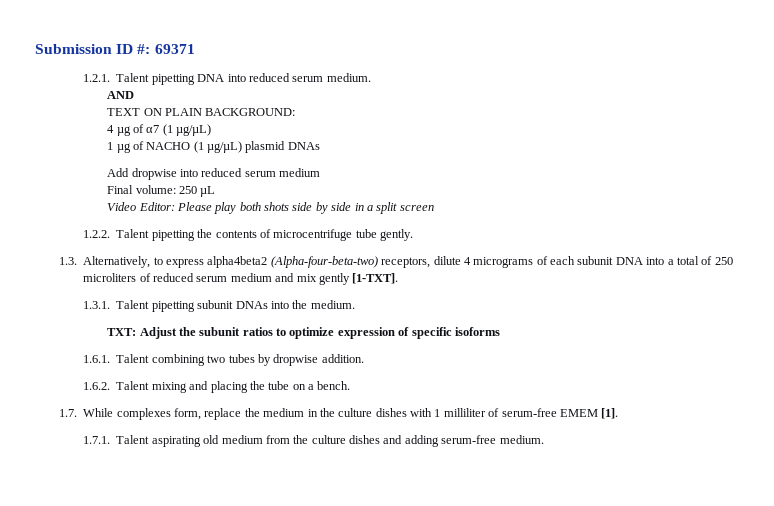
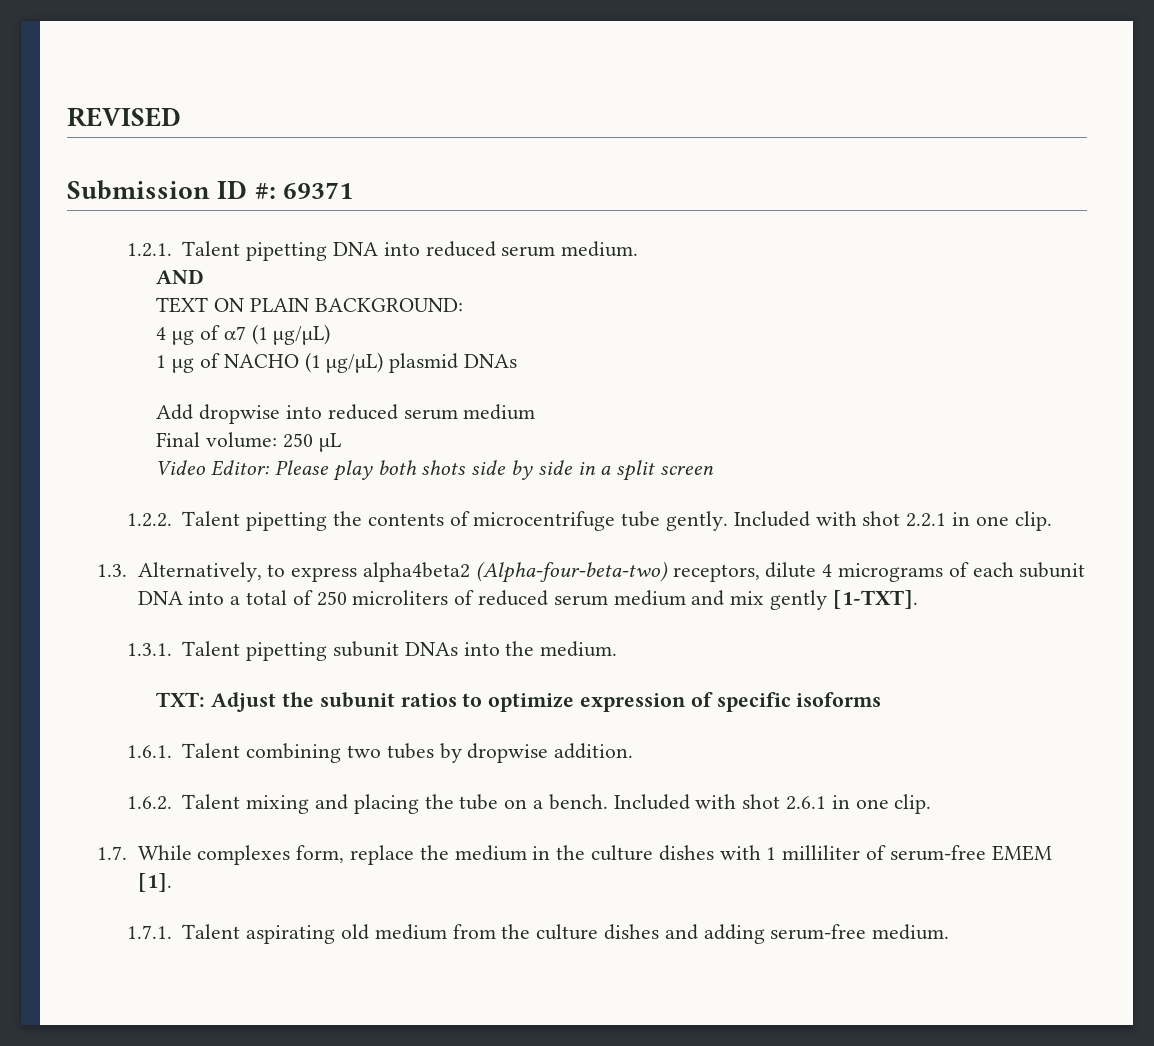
(35, 49) none -> [67,107,181,127] REVISED //
(414, 235) none -> [733,511,1052,531] Included with shot 2.2.1 in one clip.
(351, 385) none -> [613,794,932,814] Included with shot 2.6.1 in one clip.

